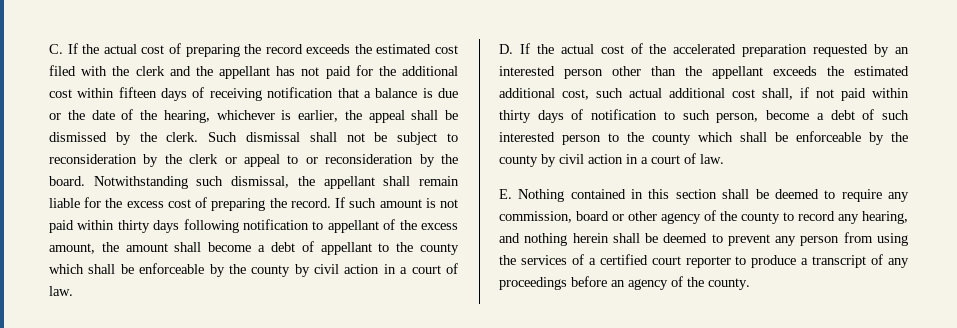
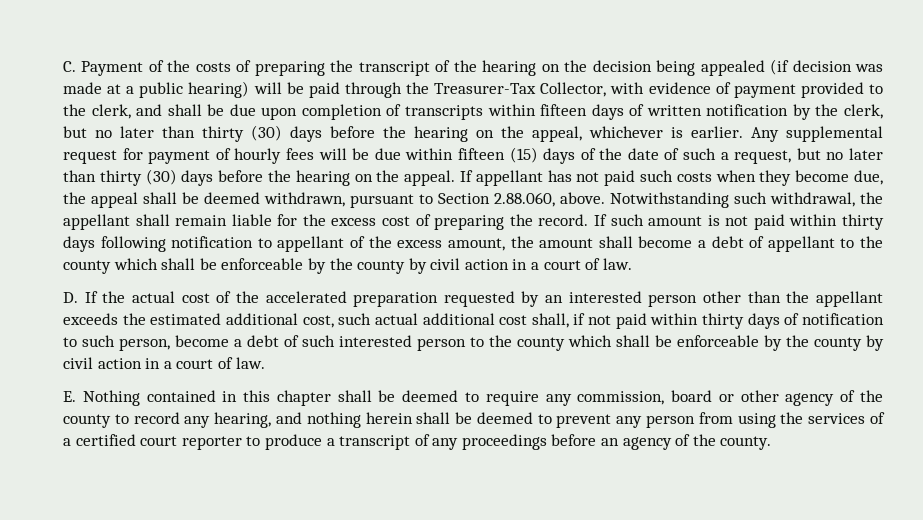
[67,43,458,57] [49,65,459,79] [49,87,459,101] [49,109,458,123] [49,132,459,145] [49,154,458,167] [49,176,85,186] If the actual cost of preparing the record exceeds the estimated cost filed with the clerk and the appellant has not paid for the additional cost within fifteen days of receiving notification that a balance is due or the date of the hearing, whichever is earlier, the appeal shall be dismissed by the clerk. Such dismissal shall not be subject to reconsideration by the clerk or appeal to or reconsideration by the board. -> [81,59,884,76] [63,81,883,98] [63,104,883,120] [63,125,883,142] [63,147,884,164] [63,169,883,186] [63,192,605,208] Payment of the costs of preparing the transcript of the hearing on the decision being appealed (if decision was made at a public hearing) will be paid through the Treasurer-Tax Collector, with evidence of payment provided to the clerk, and shall be due upon completion of transcripts within fifteen days of written notification by the clerk, but no later than thirty (30) days before the hearing on the appeal, whichever is earlier. Any supplemental request for payment of hourly fees will be due within fifteen (15) days of the date of such a request, but no later than thirty (30) days before the hearing on the appeal. If appellant has not paid such costs when they become due, the appeal shall be deemed withdrawn, pursuant to Section 2.88.060, above.
[231,176,290,188] dismissal, -> [770,192,855,207] withdrawal,
[675,189,717,199] section -> [276,390,331,406] chapter

